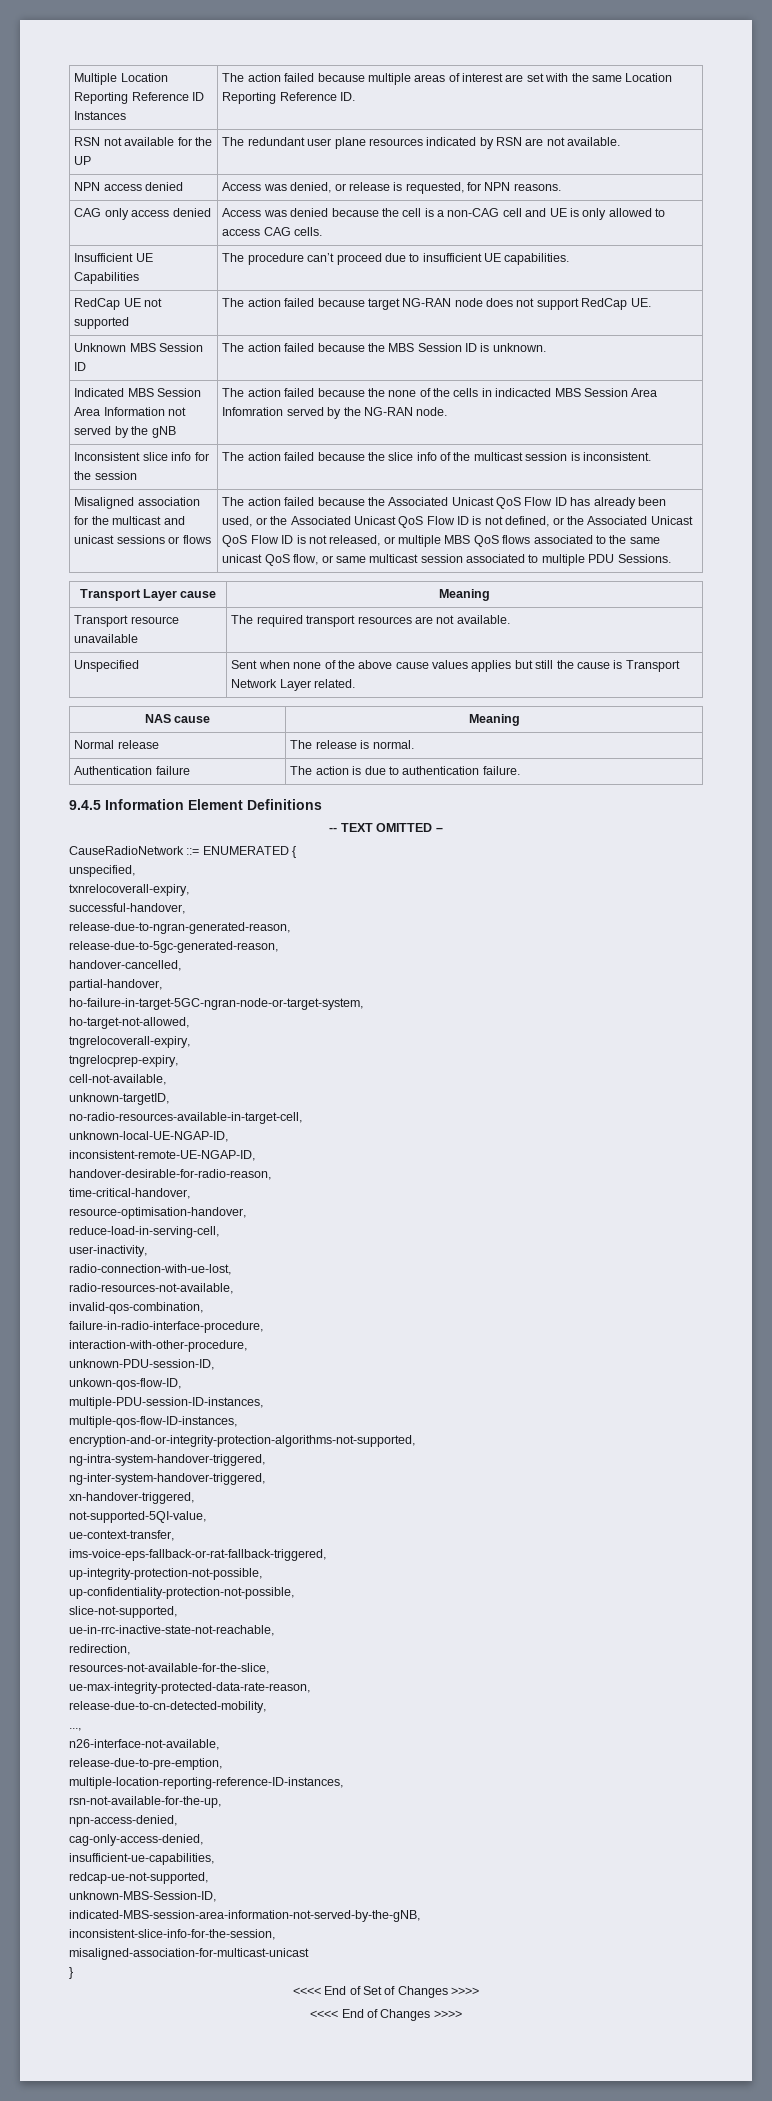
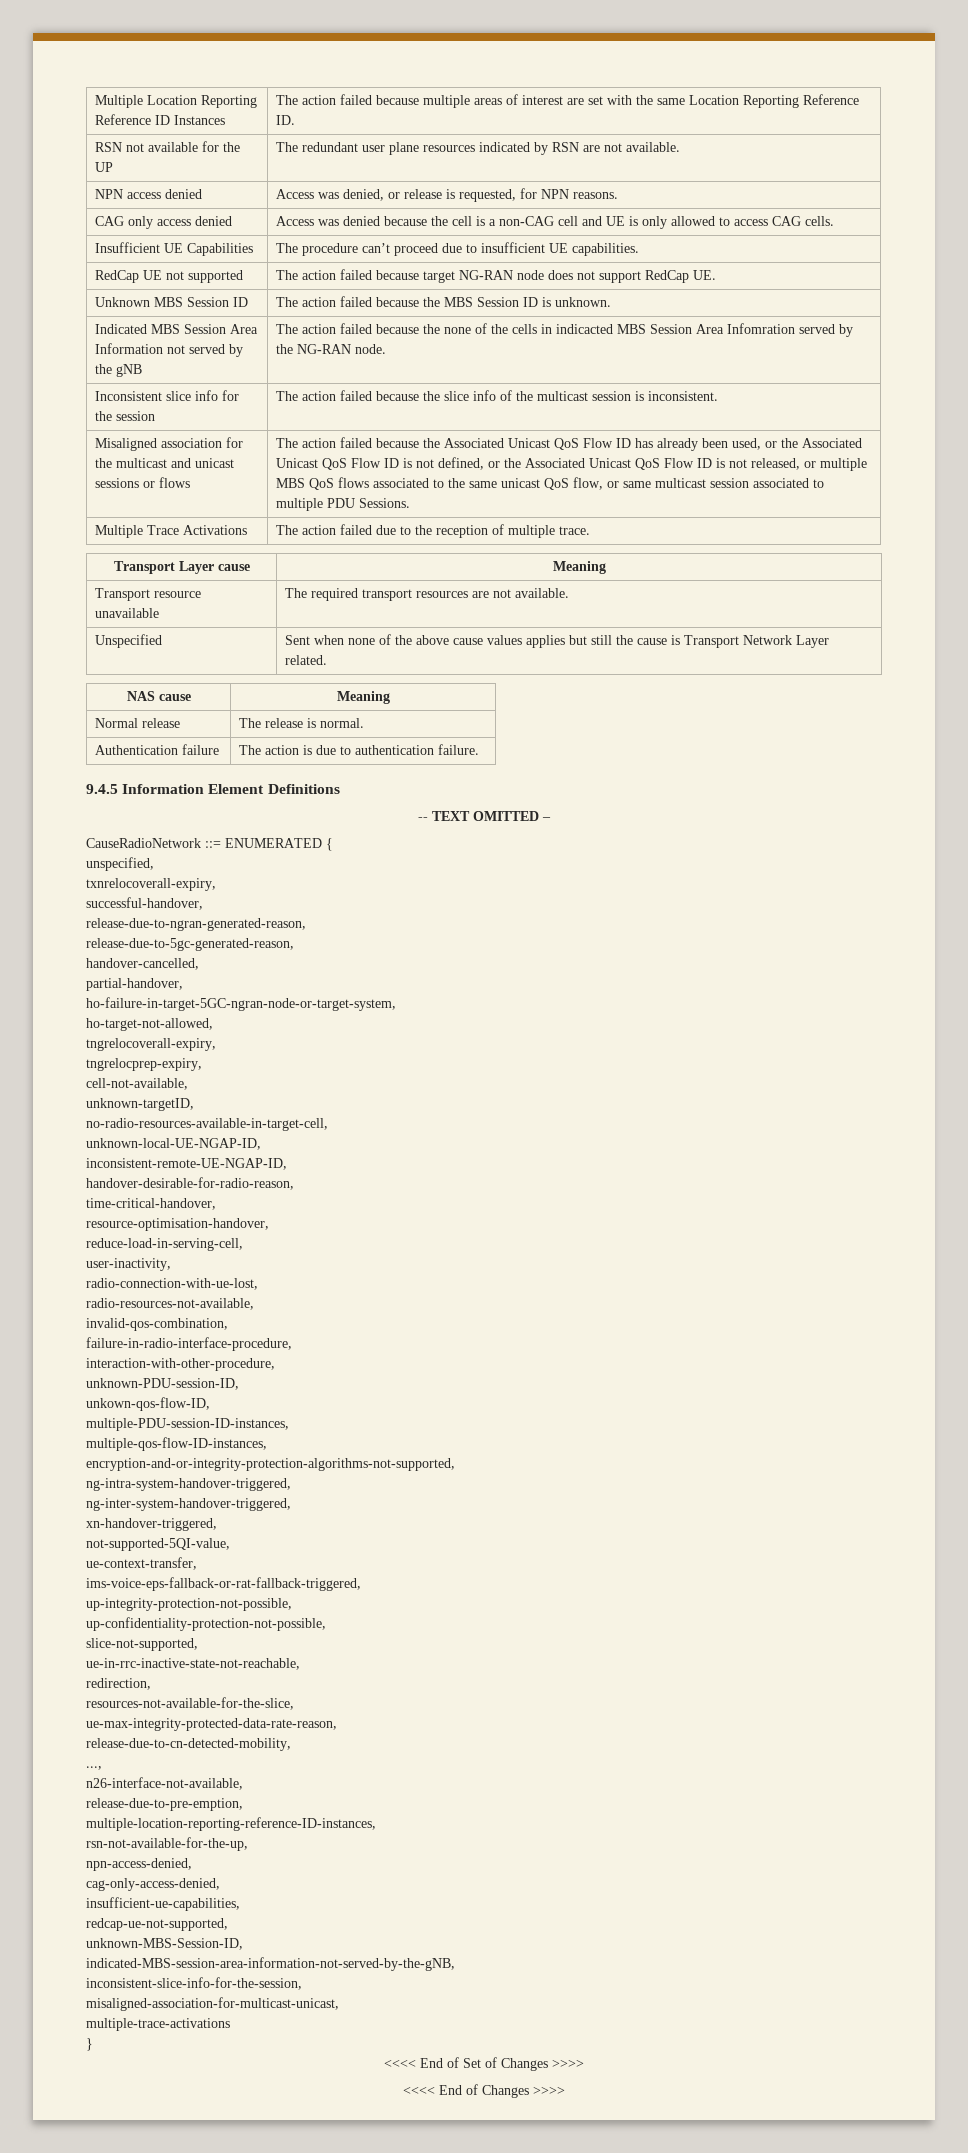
(671, 558) none -> [95,525,248,538] [276,524,591,538] // Multiple Trace Activations | The action failed due to the reception of multiple trace.
[69,1948,309,1960] misaligned-association-for-multicast-unicast -> [86,1997,339,2011] [86,2018,230,2031] misaligned-association-for-multicast-unicast, // multiple-trace-activations

